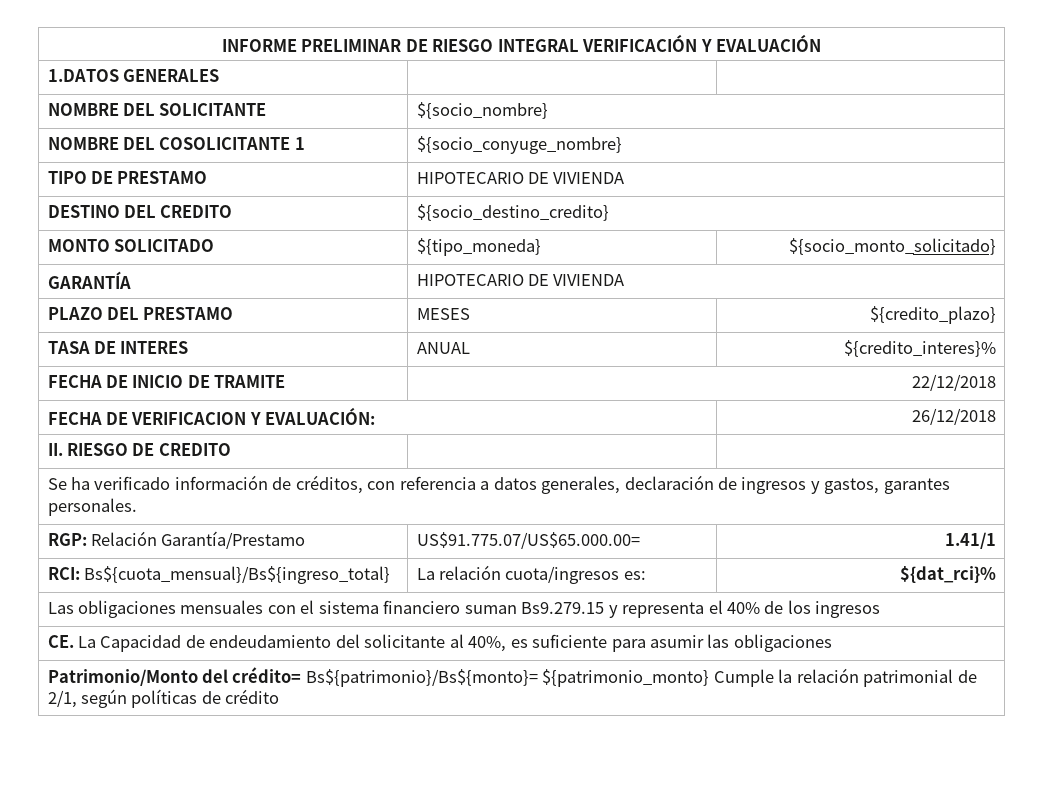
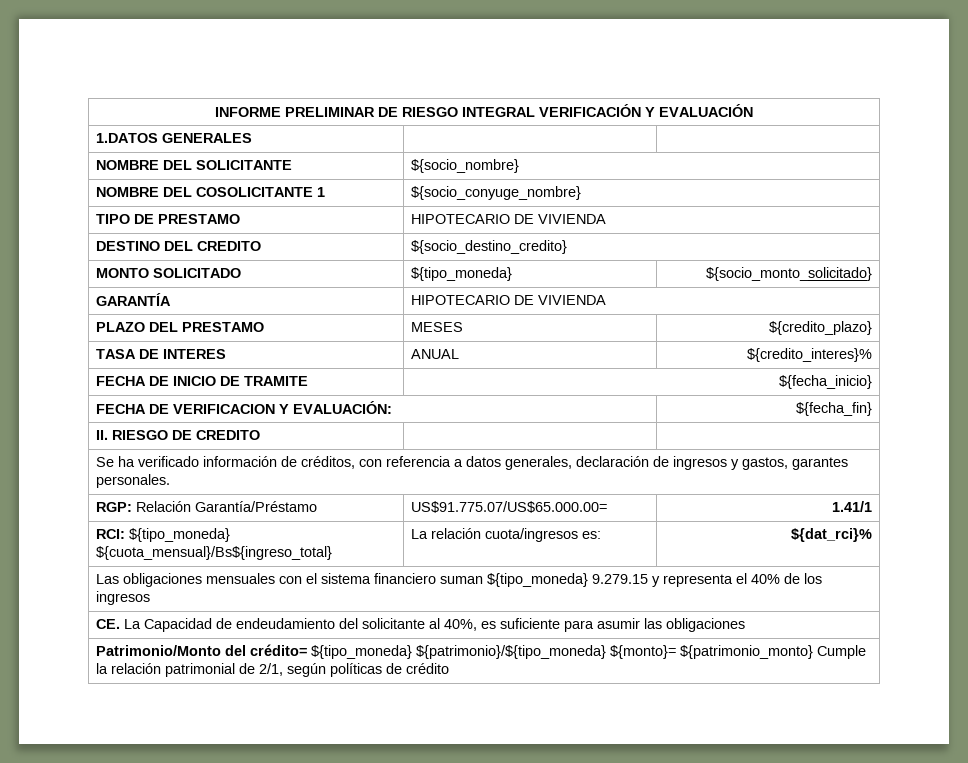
[911,374,996,391] 22/12/2018 -> [779,375,873,389] ${fecha_inicio}
[911,408,996,425] 26/12/2018 -> [796,402,873,416] ${fecha_fin}
[161,531,306,549] Garantía/Prestamo -> [194,501,317,512] Garantía/Préstamo
[83,566,390,584] Bs${cuota_mensual}/Bs${ingreso_total} -> [128,528,230,542] [95,546,332,560] ${tipo_moneda} ${cuota_mensual}/Bs${ingreso_total}
[521,602,605,614] Bs9.279.15 -> [486,573,648,587] ${tipo_moneda} 9.279.15
[305,669,538,687] Bs${patrimonio}/Bs${monto}= -> [310,645,676,659] ${tipo_moneda} ${patrimonio}/${tipo_moneda} ${monto}=

